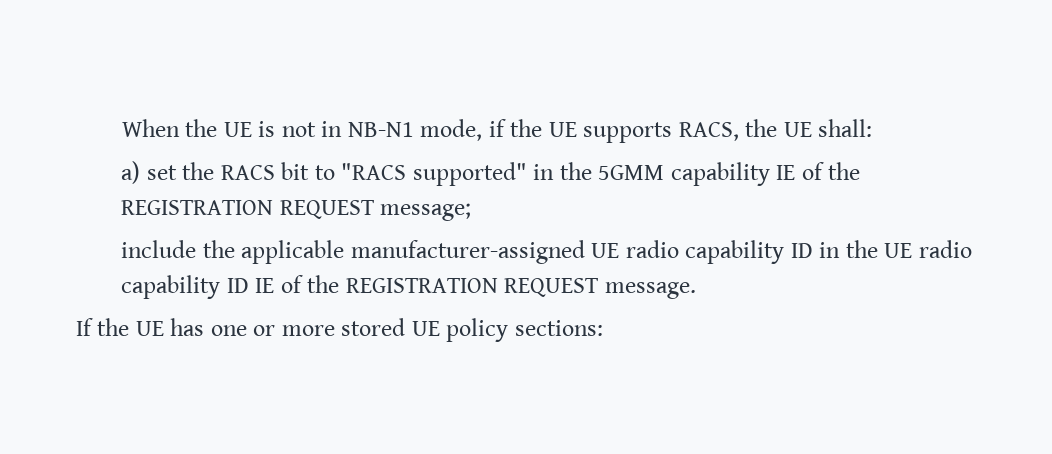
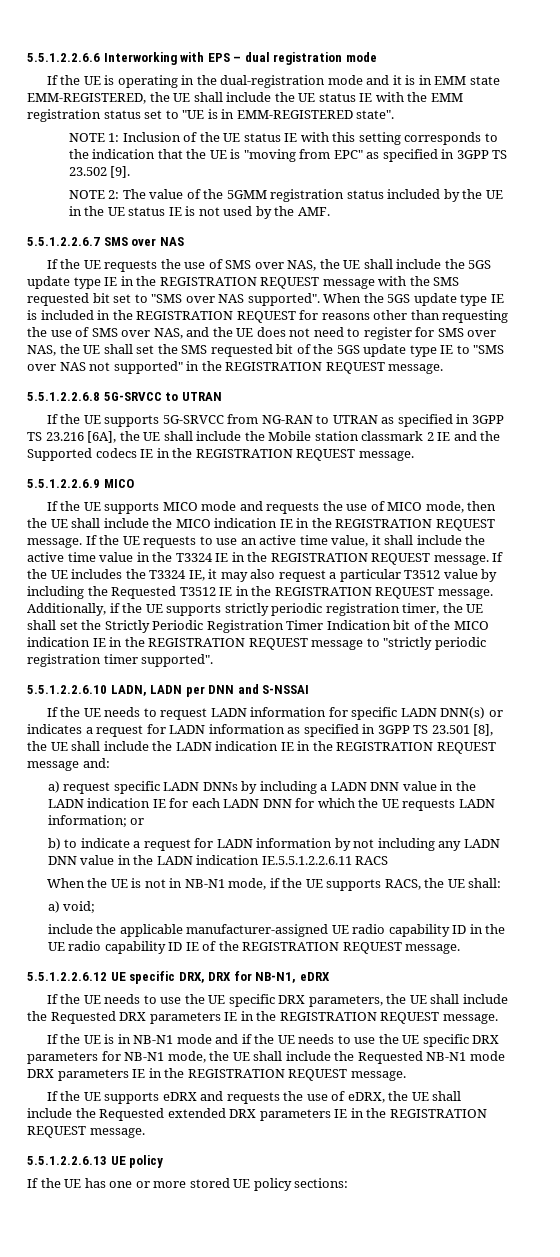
(121, 128) none -> [27,52,377,65] [46,75,500,88] [27,92,463,104] [27,109,395,122] [68,132,498,145] [68,149,508,162] [68,166,131,178] [68,189,503,202] [68,206,330,219] [27,237,184,246] [46,259,492,272] [27,276,460,289] [27,293,504,306] [27,310,509,323] [27,327,497,340] [27,344,505,357] [27,361,444,374] [27,392,222,401] [46,414,504,427] [27,431,501,443] [27,448,414,461] [27,479,134,488] [46,501,497,514] [27,518,495,531] [27,535,486,548] [27,552,504,565] [27,569,498,582] [27,586,493,599] [27,603,484,616] [27,620,489,633] [27,637,486,650] [27,654,214,667] [27,684,310,697] [46,707,503,720] [27,724,494,737] [27,741,496,754] [27,758,110,771] [47,781,476,794] [47,798,495,811] [47,815,145,827] [47,838,500,851] [47,855,389,865] 5.5.1.2.2.6.6 Interworking with EPS – dual registration mode // If the UE is operating in the dual-registration mode and it is in EMM state EMM-REGISTERED, the UE shall include the UE status IE with the EMM registration status set to "UE is in EMM-REGISTERED state". // NOTE 1: Inclusion of the UE status IE with this setting corresponds to the indication that the UE is "moving from EPC" as specified in 3GPP TS 23.502 [9]. // NOTE 2: The value of the 5GMM registration status included by the UE in the UE status IE is not used by the AMF. // 5.5.1.2.2.6.7 SMS over NAS // If the UE requests the use of SMS over NAS, the UE shall include the 5GS update type IE in the REGISTRATION REQUEST message with the SMS requested bit set to "SMS over NAS supported". When the 5GS update type IE is included in the REGISTRATION REQUEST for reasons other than requesting the use of SMS over NAS, and the UE does not need to register for SMS over NAS, the UE shall set the SMS requested bit of the 5GS update type IE to "SMS over NAS not supported" in the REGISTRATION REQUEST message. // 5.5.1.2.2.6.8 5G-SRVCC to UTRAN // If the UE supports 5G-SRVCC from NG-RAN to UTRAN as specified in 3GPP TS 23.216 [6A], the UE shall include the Mobile station classmark 2 IE and the Supported codecs IE in the REGISTRATION REQUEST message. // 5.5.1.2.2.6.9 MICO // If the UE supports MICO mode and requests the use of MICO mode, then the UE shall include the MICO indication IE in the REGISTRATION REQUEST message. If the UE requests to use an active time value, it shall include the active time value in the T3324 IE in the REGISTRATION REQUEST message. If the UE includes the T3324 IE, it may also request a particular T3512 value by including the Requested T3512 IE in the REGISTRATION REQUEST message. Additionally, if the UE supports strictly periodic registration timer, the UE shall set the Strictly Periodic Registration Timer Indication bit of the MICO indication IE in the REGISTRATION REQUEST message to "strictly periodic registration timer supported". // 5.5.1.2.2.6.10 LADN, LADN per DNN and S-NSSAI // If the UE needs to request LADN information for specific LADN DNN(s) or indicates a request for LADN information as specified in 3GPP TS 23.501 [8], the UE shall include the LADN indication IE in the REGISTRATION REQUEST message and: // a) request specific LADN DNNs by including a LADN DNN value in the LADN indication IE for each LADN DNN for which the UE requests LADN information; or // b) to indicate a request for LADN information by not including any LADN DNN value in the LADN indication IE.5.5.1.2.2.6.11 RACS //
[146,162,861,186] [121,200,472,221] set the RACS bit to "RACS supported" in the 5GMM capability IE of the REGISTRATION REQUEST message; -> [63,901,96,913] void;
(696, 290) none -> [27,971,330,984] [46,994,508,1007] [27,1011,498,1024] [46,1034,500,1047] [27,1051,505,1064] [27,1068,406,1081] [46,1091,462,1104] [27,1108,487,1121] [27,1126,145,1138] [27,1155,164,1168] // 5.5.1.2.2.6.12 UE specific DRX, DRX for NB-N1, eDRX // If the UE needs to use the UE specific DRX parameters, the UE shall include the Requested DRX parameters IE in the REGISTRATION REQUEST message. // If the UE is in NB-N1 mode and if the UE needs to use the UE specific DRX parameters for NB-N1 mode, the UE shall include the Requested NB-N1 mode DRX parameters IE in the REGISTRATION REQUEST message. // If the UE supports eDRX and requests the use of eDRX, the UE shall include the Requested extended DRX parameters IE in the REGISTRATION REQUEST message. // 5.5.1.2.2.6.13 UE policy

